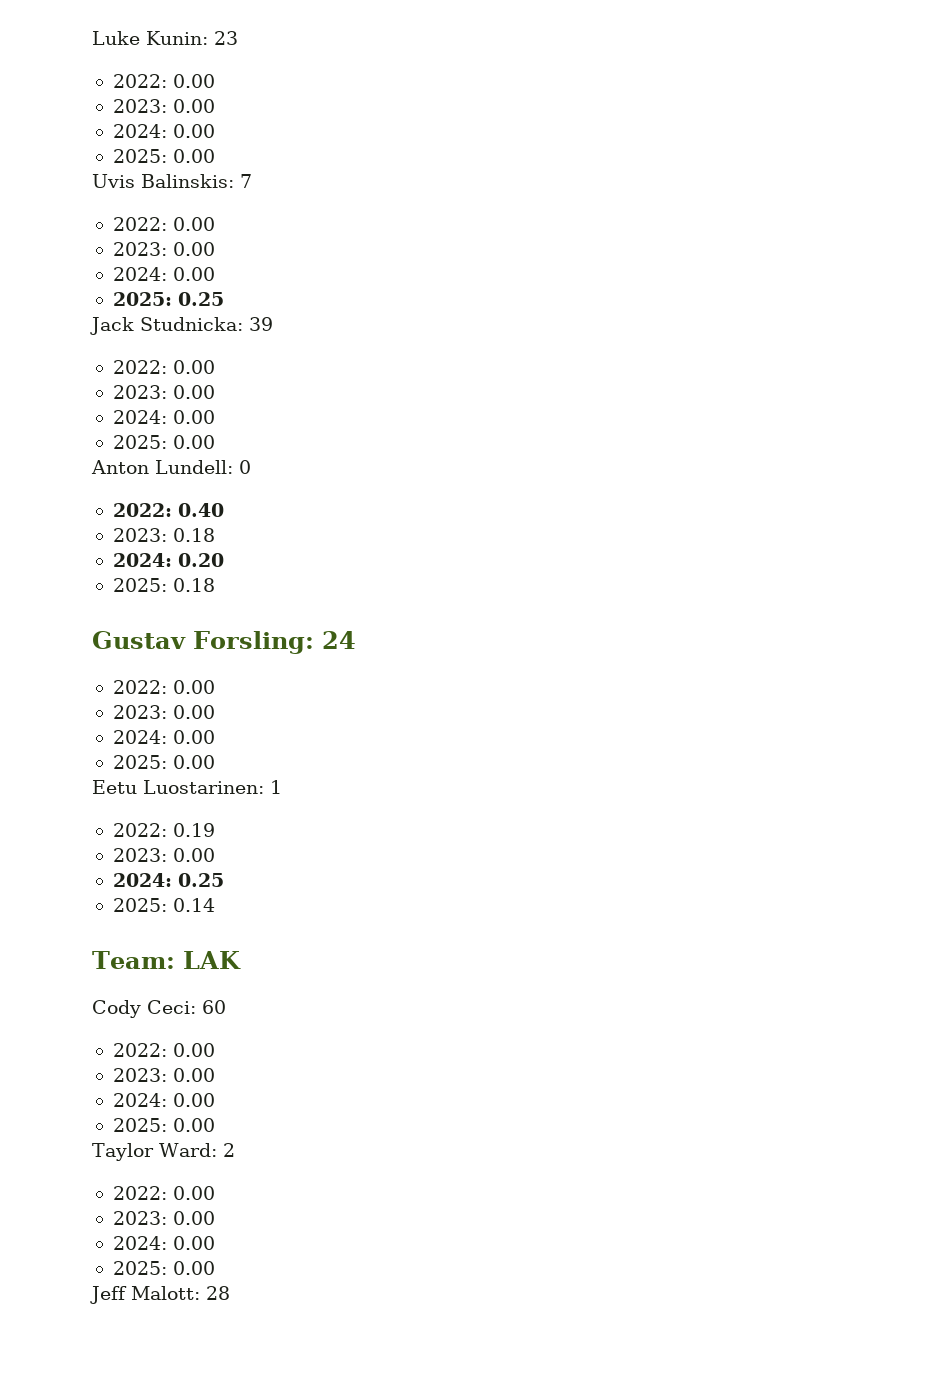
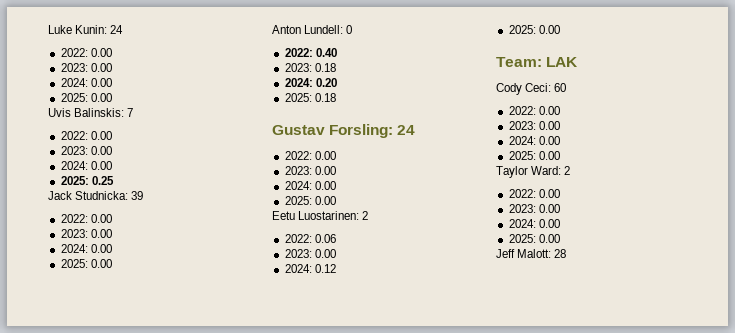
[214,31,238,45] 23 -> [110,25,124,34] 24
[270,780,282,794] [112,823,215,837] [112,848,215,862] [112,873,224,887] [112,898,215,912] 1 // 2022: 0.19 // 2023: 0.00 // 2024: 0.25 // 2025: 0.14 -> [362,211,369,220] [284,234,336,243] [284,249,336,258] [284,264,336,273] [508,25,560,34] 2 // 2022: 0.06 // 2023: 0.00 // 2024: 0.12 // 2025: 0.00

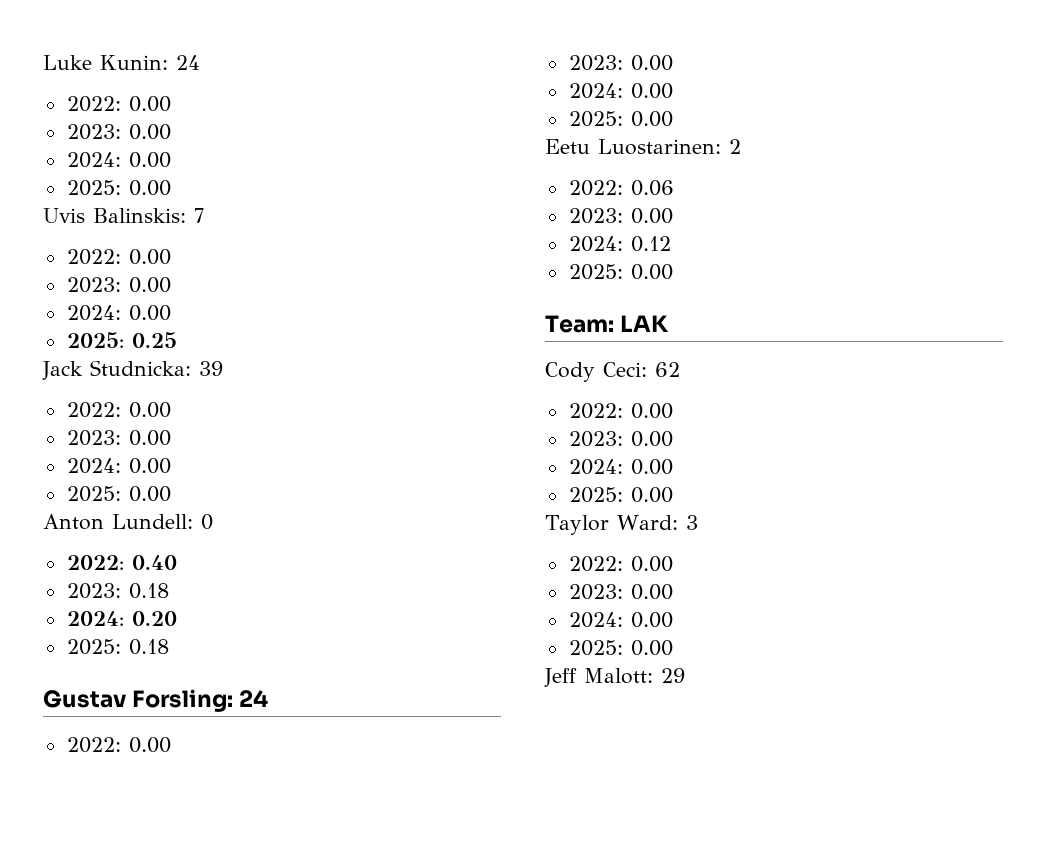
[554,83,567,92] 60 -> [655,362,680,377] 62
[564,166,571,175] 2 -> [685,515,698,530] 3
[554,249,567,258] 28 -> [661,668,685,683] 29

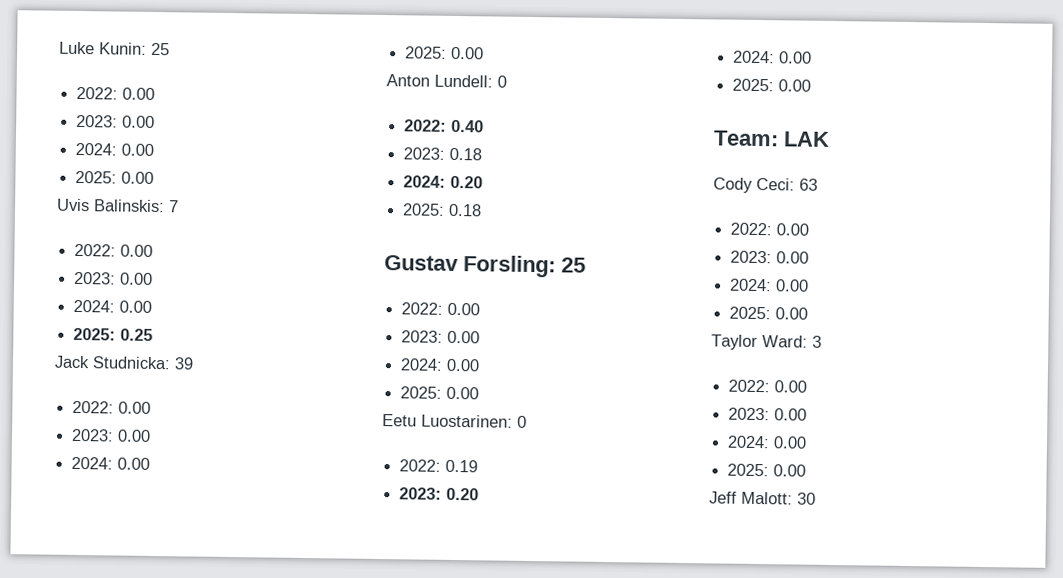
[176,55,200,70] 24 -> [151,42,170,56] 25
[239,690,269,707] 24 -> [561,257,586,273] 25
[729,139,741,154] [568,180,674,196] [568,208,673,224] [568,236,671,252] 2 // 2022: 0.06 // 2023: 0.00 // 2024: 0.12 -> [517,415,527,428] [399,459,479,473] [399,487,480,501] [733,50,813,64] 0 // 2022: 0.19 // 2023: 0.20 // 2024: 0.00
[655,362,680,377] 62 -> [799,178,818,191] 63
[661,668,685,683] 29 -> [797,492,816,505] 30

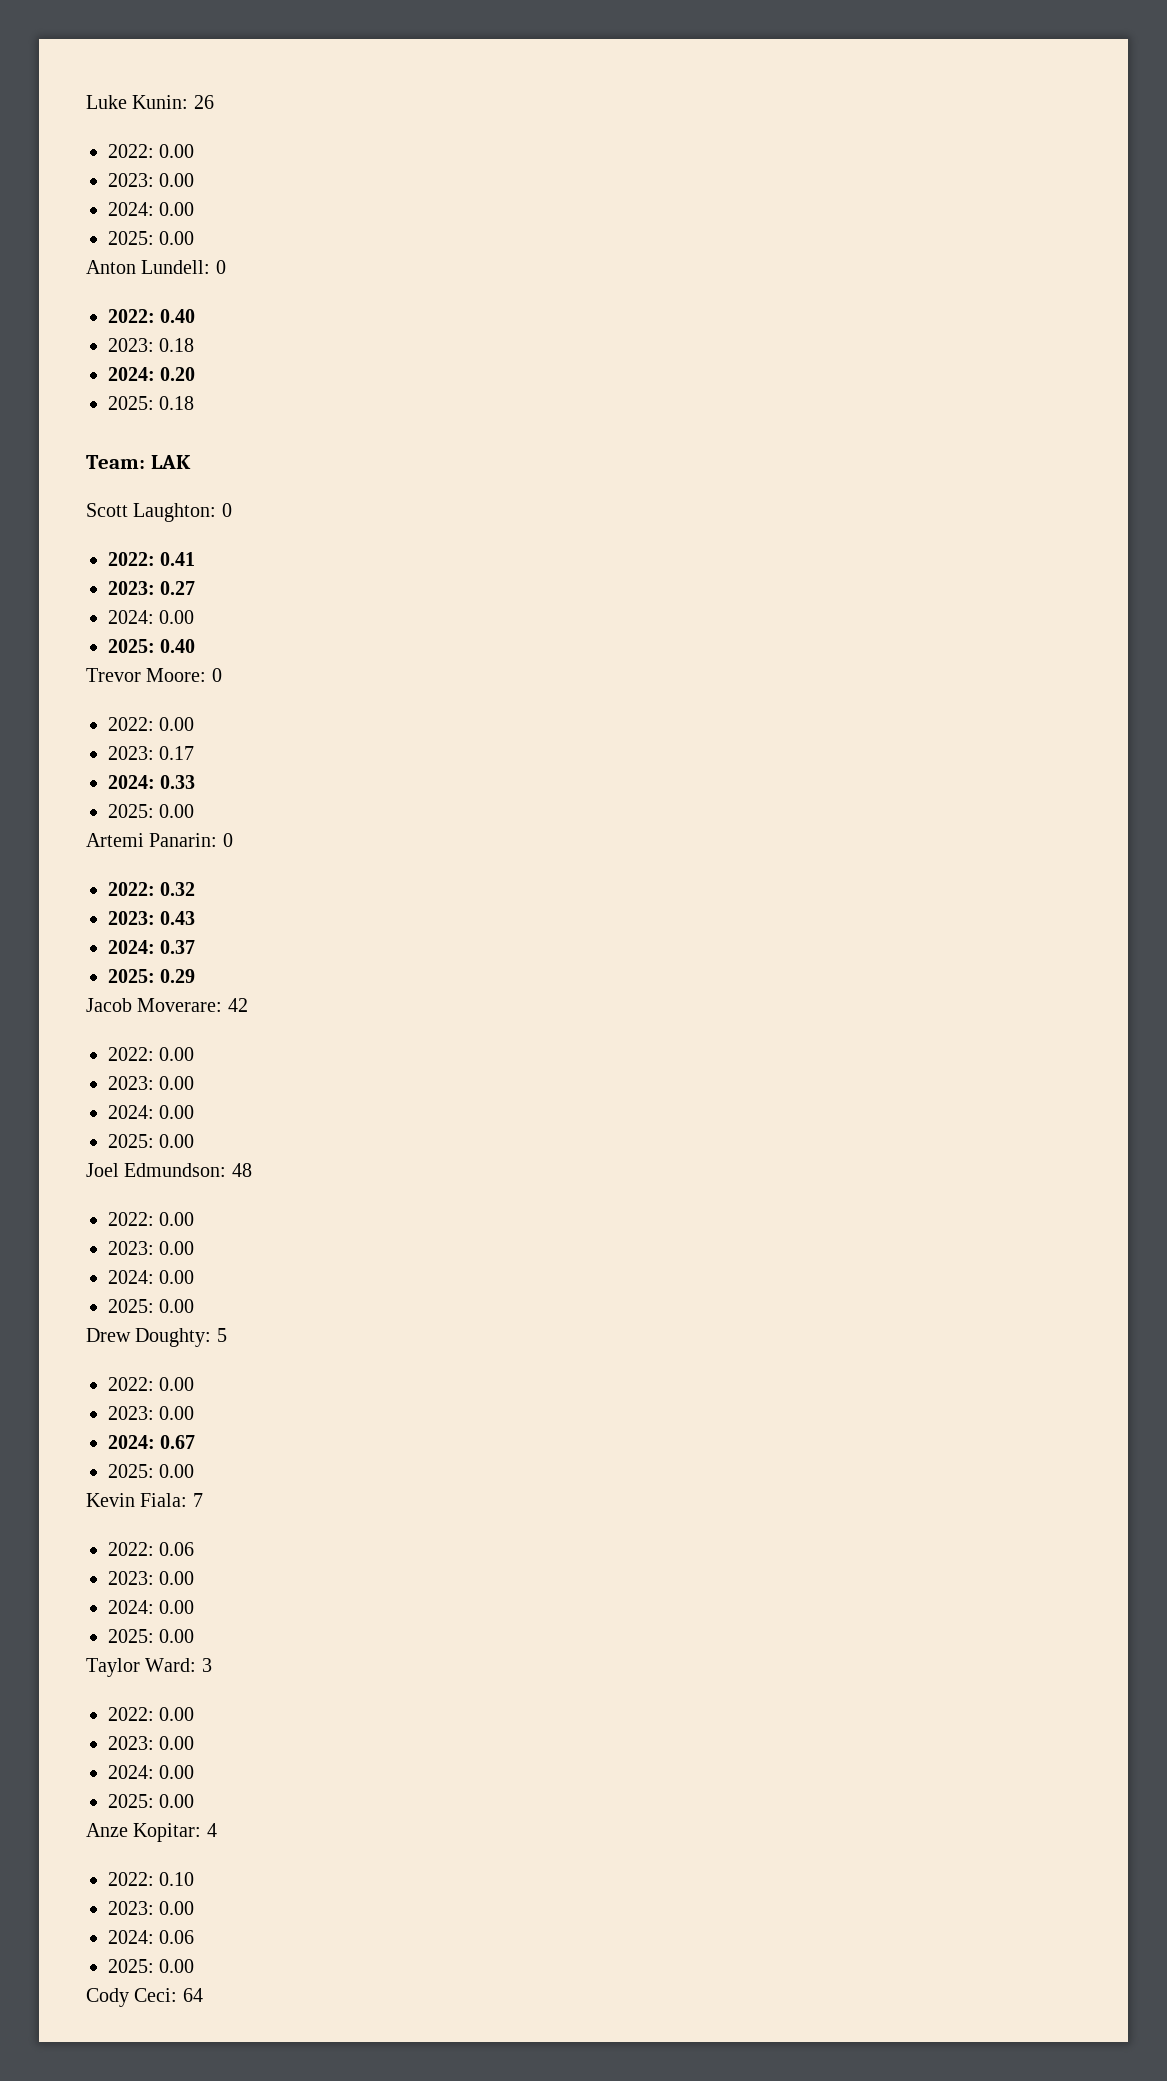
[151,42,170,56] [76,86,156,100] [76,114,156,128] [75,142,155,156] [75,170,155,184] [56,198,179,213] [74,243,154,257] [74,271,154,285] [73,299,153,313] [73,327,154,341] [54,355,194,370] 25 // 2022: 0.00 // 2023: 0.00 // 2024: 0.00 // 2025: 0.00 // Uvis Balinskis: 7 // 2022: 0.00 // 2023: 0.00 // 2024: 0.00 // 2025: 0.25 // Jack Studnicka: 39 -> [193,95,214,109] 26
[384,255,586,278] [401,302,481,316] [401,330,481,344] [400,358,481,372] [400,386,480,400] [382,414,527,428] [399,459,479,473] [399,487,480,501] [733,50,813,64] [732,78,812,92] [713,130,830,147] [713,177,818,193] [730,222,810,236] [730,250,810,264] Gustav Forsling: 25 // 2022: 0.00 // 2023: 0.00 // 2024: 0.00 // 2025: 0.00 // Eetu Luostarinen: 0 // 2022: 0.19 // 2023: 0.20 // 2024: 0.00 // 2025: 0.00 // Team: LAK // Cody Ceci: 63 // 2022: 0.00 // 2023: 0.00 -> [86,455,191,469] [86,503,232,522] [108,552,196,566] [108,581,196,595] [108,610,195,624] [108,639,196,653] [86,668,222,682] [108,717,195,731] [108,746,195,760] [108,775,196,789] [108,804,195,818] [86,833,233,847] [108,882,196,896] [108,911,196,925] [108,940,196,954] [108,969,196,983] [86,998,248,1012] [108,1047,195,1061] [108,1076,195,1090] [108,1105,195,1119] [108,1134,195,1148] [86,1163,252,1177] [108,1212,195,1226] [108,1241,195,1255] [108,1270,195,1284] [108,1299,195,1313] [86,1328,227,1347] [108,1377,195,1391] [108,1406,195,1420] [108,1435,196,1449] [108,1464,195,1478] [86,1493,203,1507] [108,1542,195,1556] [108,1571,195,1585] Team: LAK // Scott Laughton: 0 // 2022: 0.41 // 2023: 0.27 // 2024: 0.00 // 2025: 0.40 // Trevor Moore: 0 // 2022: 0.00 // 2023: 0.17 // 2024: 0.33 // 2025: 0.00 // Artemi Panarin: 0 // 2022: 0.32 // 2023: 0.43 // 2024: 0.37 // 2025: 0.29 // Jacob Moverare: 42 // 2022: 0.00 // 2023: 0.00 // 2024: 0.00 // 2025: 0.00 // Joel Edmundson: 48 // 2022: 0.00 // 2023: 0.00 // 2024: 0.00 // 2025: 0.00 // Drew Doughty: 5 // 2022: 0.00 // 2023: 0.00 // 2024: 0.67 // 2025: 0.00 // Kevin Fiala: 7 // 2022: 0.06 // 2023: 0.00
[709,491,816,505] Jeff Malott: 30 -> [86,1823,217,1842] [108,1872,195,1886] [108,1901,195,1915] [108,1930,195,1944] [108,1959,195,1973] [86,1988,203,2007] Anze Kopitar: 4 // 2022: 0.10 // 2023: 0.00 // 2024: 0.06 // 2025: 0.00 // Cody Ceci: 64

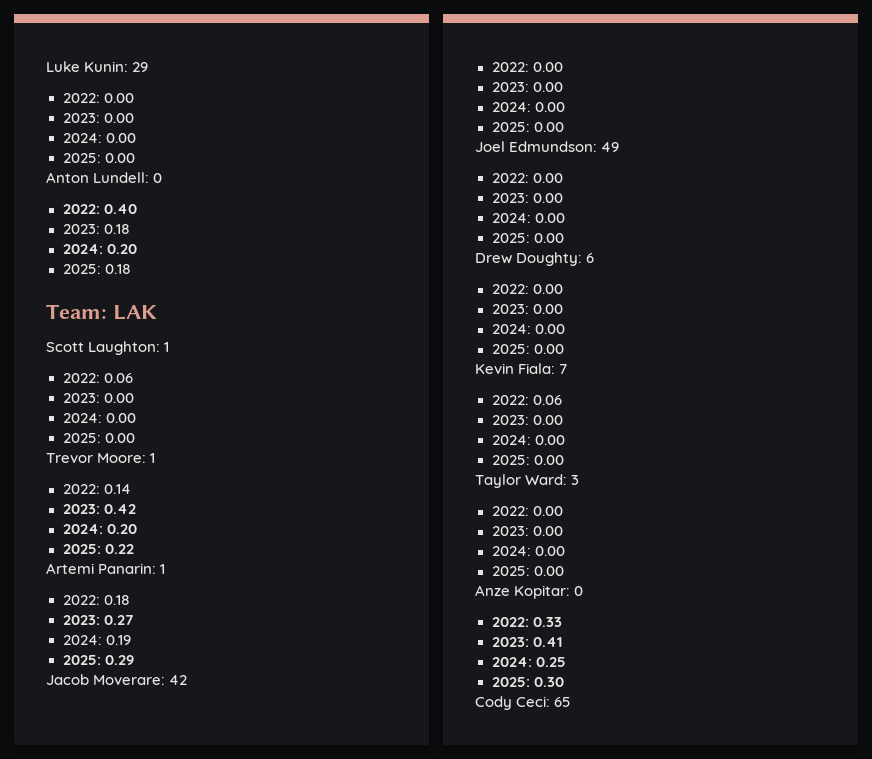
[193,95,214,109] 26 -> [132,62,149,72] 29
[221,503,232,517] [108,552,196,566] [108,581,196,595] [108,610,195,624] [108,639,196,653] [86,668,222,682] [108,717,195,731] [108,746,195,760] [108,775,196,789] [108,804,195,818] [86,833,233,847] [108,882,196,896] [108,911,196,925] [108,940,196,954] 0 // 2022: 0.41 // 2023: 0.27 // 2024: 0.00 // 2025: 0.40 // Trevor Moore: 0 // 2022: 0.00 // 2023: 0.17 // 2024: 0.33 // 2025: 0.00 // Artemi Panarin: 0 // 2022: 0.32 // 2023: 0.43 // 2024: 0.37 -> [164,342,170,352] [62,373,133,383] [62,393,134,403] [62,413,136,423] [62,433,135,443] [46,453,156,463] [62,484,131,494] [62,504,136,514] [62,524,137,534] [62,544,134,554] [46,563,166,574] [62,595,130,605] [62,615,134,625] [62,635,131,645] 1 // 2022: 0.06 // 2023: 0.00 // 2024: 0.00 // 2025: 0.00 // Trevor Moore: 1 // 2022: 0.14 // 2023: 0.42 // 2024: 0.20 // 2025: 0.22 // Artemi Panarin: 1 // 2022: 0.18 // 2023: 0.27 // 2024: 0.19
[231,1163,252,1177] 48 -> [601,142,620,152] 49
[216,1328,227,1342] [108,1377,195,1391] [108,1406,195,1420] [108,1435,196,1449] 5 // 2022: 0.00 // 2023: 0.00 // 2024: 0.67 -> [586,253,595,263] [491,284,563,294] [491,304,563,314] [491,324,565,334] 6 // 2022: 0.00 // 2023: 0.00 // 2024: 0.00
[206,1823,217,1837] [108,1872,195,1886] [108,1901,195,1915] [108,1930,195,1944] [108,1959,195,1973] 4 // 2022: 0.10 // 2023: 0.00 // 2024: 0.06 // 2025: 0.00 -> [574,586,584,596] [491,617,562,627] [491,637,562,647] [491,657,566,667] [491,677,564,687] 0 // 2022: 0.33 // 2023: 0.41 // 2024: 0.25 // 2025: 0.30
[182,1988,203,2002] 64 -> [554,697,572,707] 65

